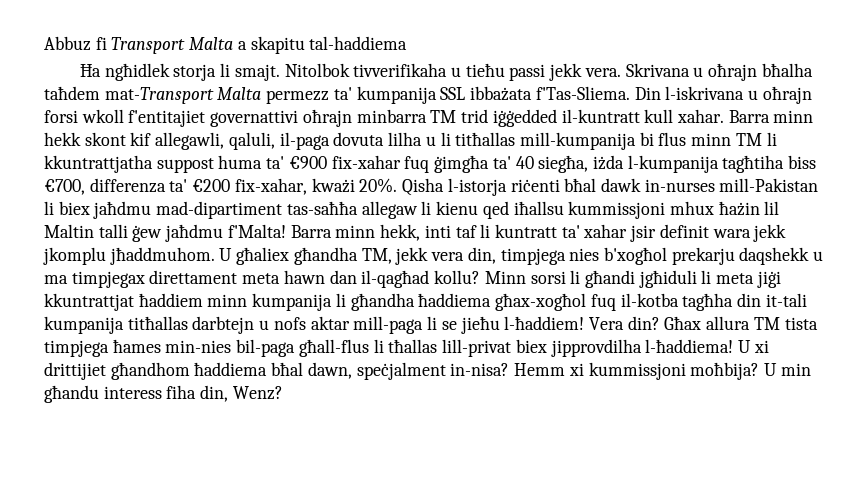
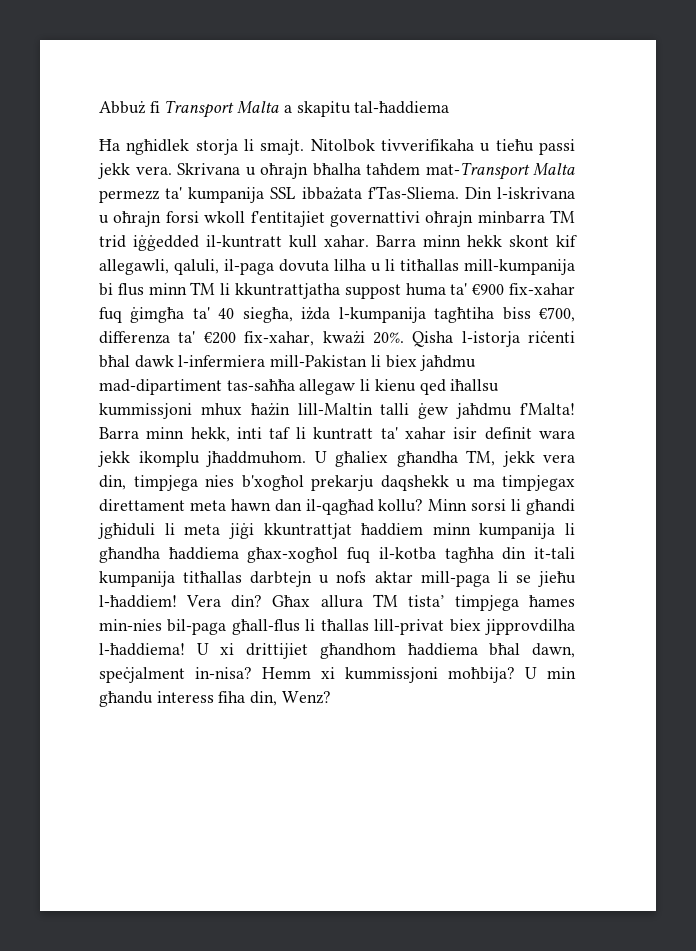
[44,36,91,51] Abbuz -> [99,101,146,114] Abbuż
[309,36,408,50] tal-haddiema -> [354,101,450,114] tal-ħaddiema
[644,179,715,192] in-nurses -> [178,355,266,367] l-infermiera
[764,201,780,215] [44,224,94,238] lil Maltin -> [297,403,373,415] lill-Maltin
[630,225,657,242] jsir -> [453,427,478,439] isir
[43,247,106,265] jkomplu -> [138,451,200,467] ikomplu
[784,317,818,330] tista -> [407,595,445,607] tista’

